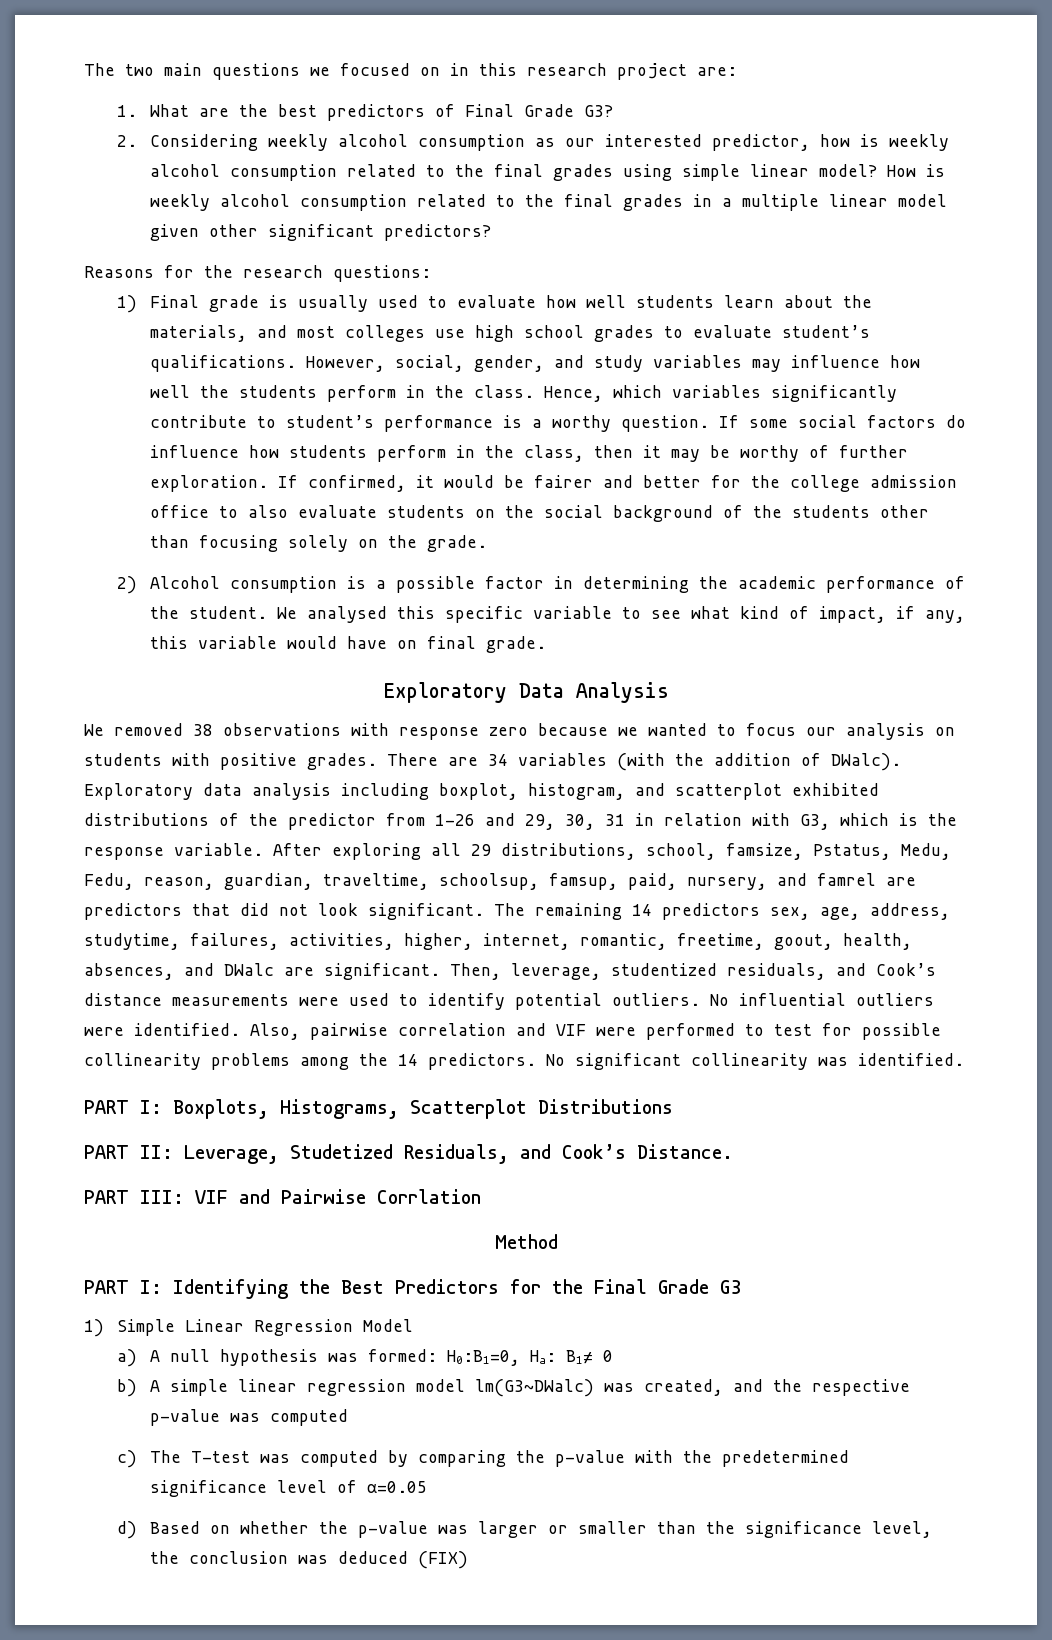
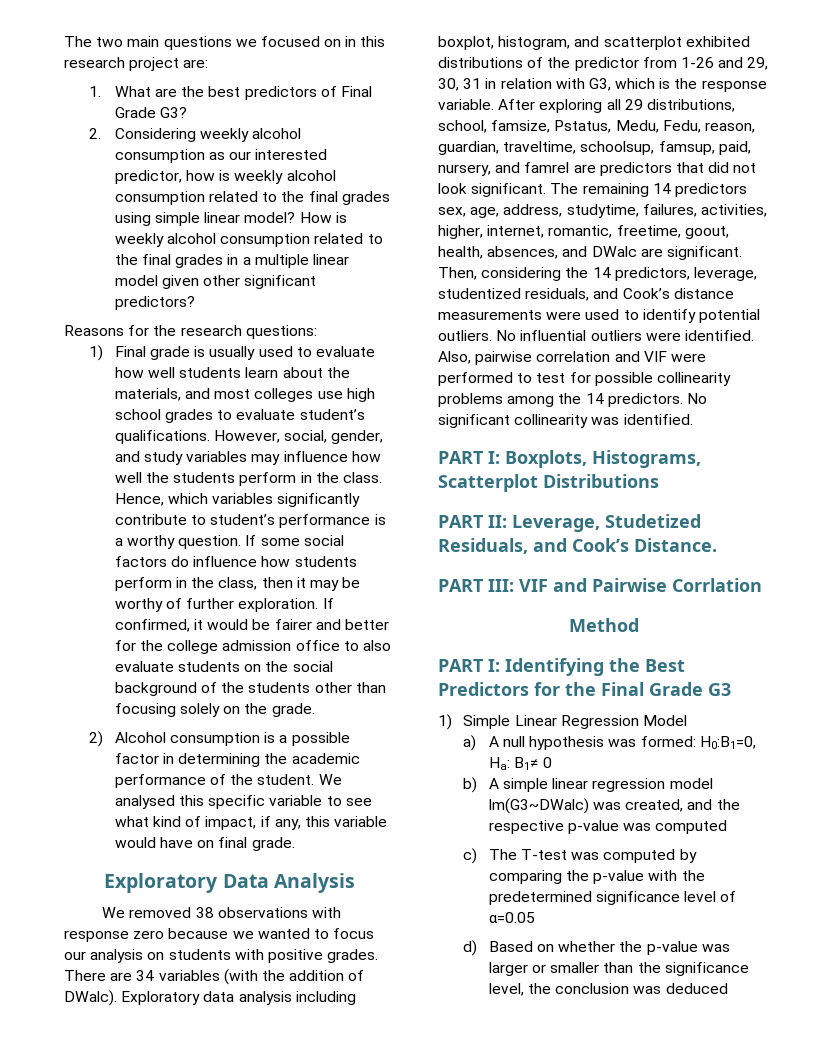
(501, 971) none -> [481,267,690,281] considering the 14 predictors,
[417,1551,468,1569] (FIX) -> (728, 988) none

